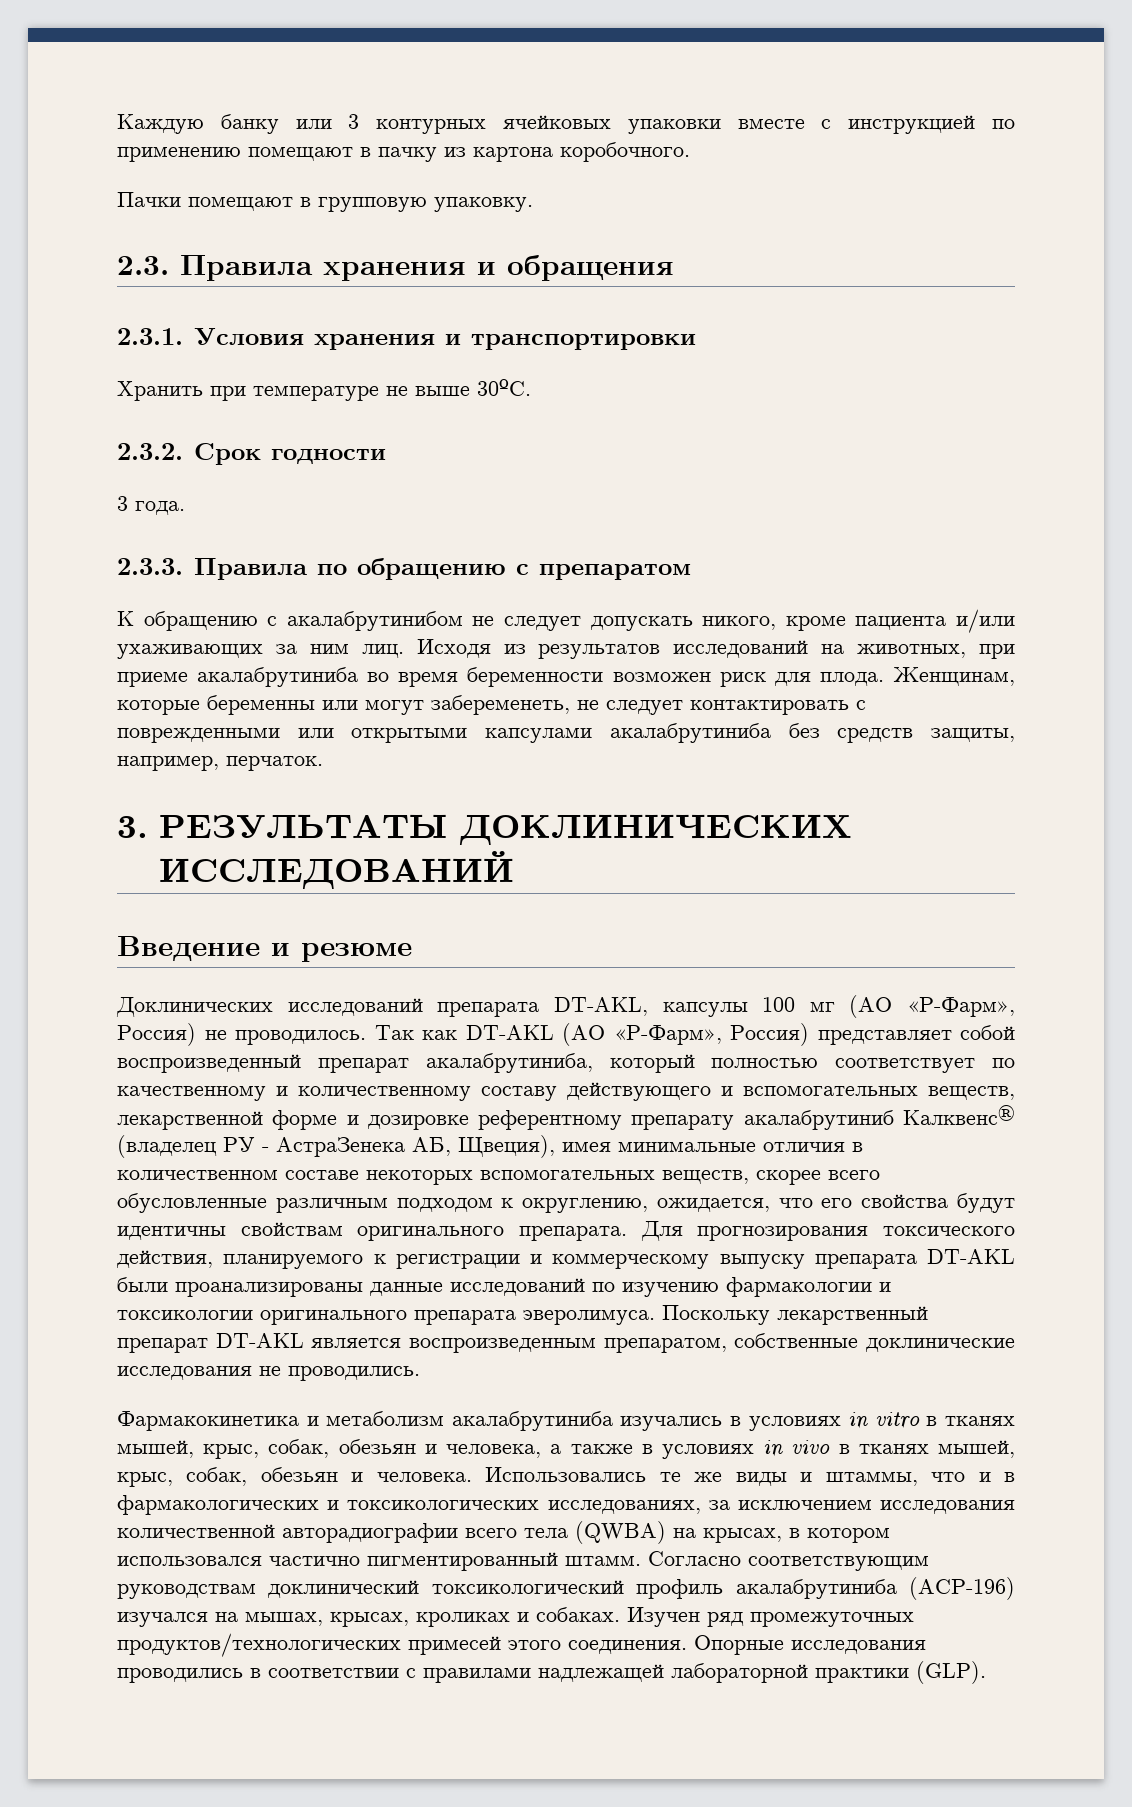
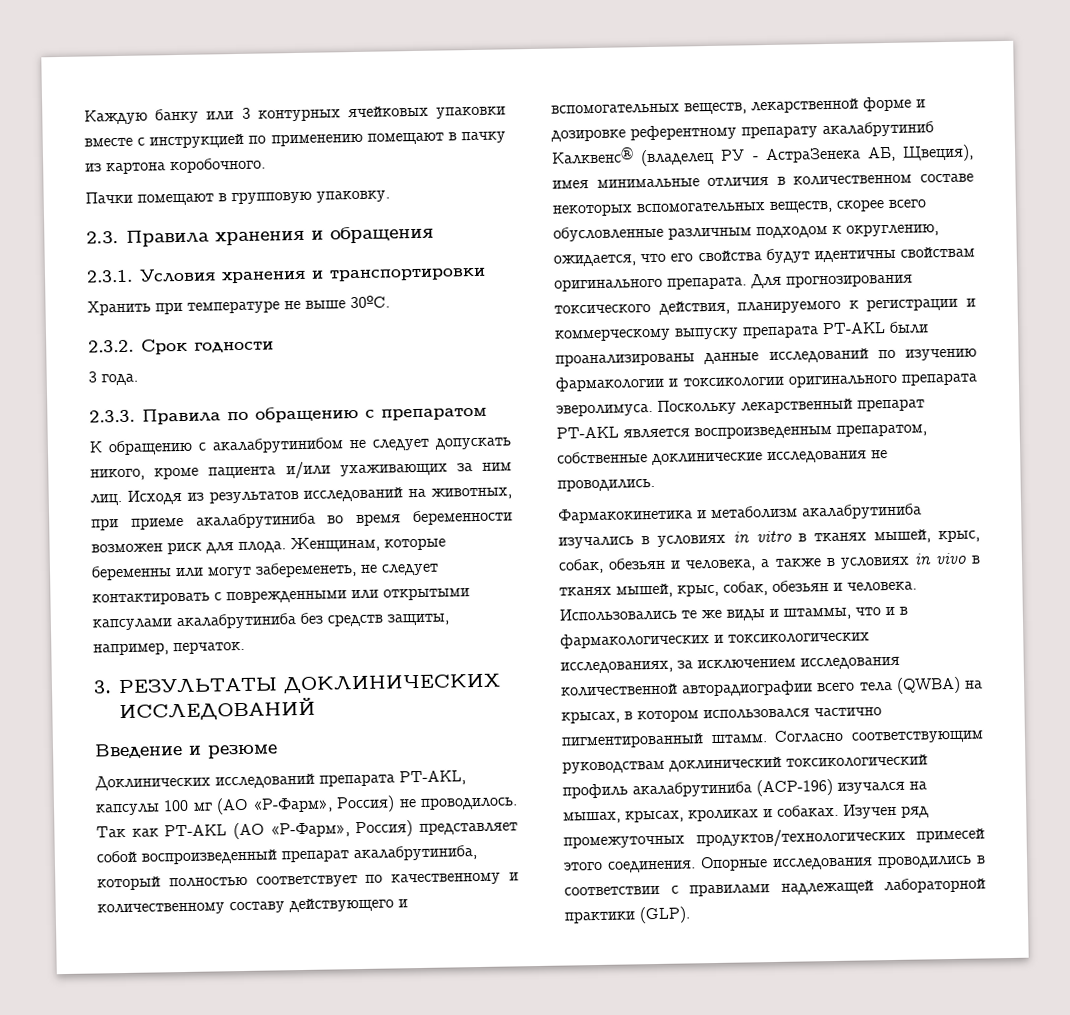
[553,997,648,1016] DT-AKL, -> [399,770,466,786] PT-AKL,
[465,1025,554,1040] DT-AKL -> [164,824,228,837] PT-AKL
[927,1249,1015,1264] DT-AKL -> [822,322,886,335] PT-AKL
[215,1333,304,1348] DT-AKL -> [556,426,619,439] PT-AKL

